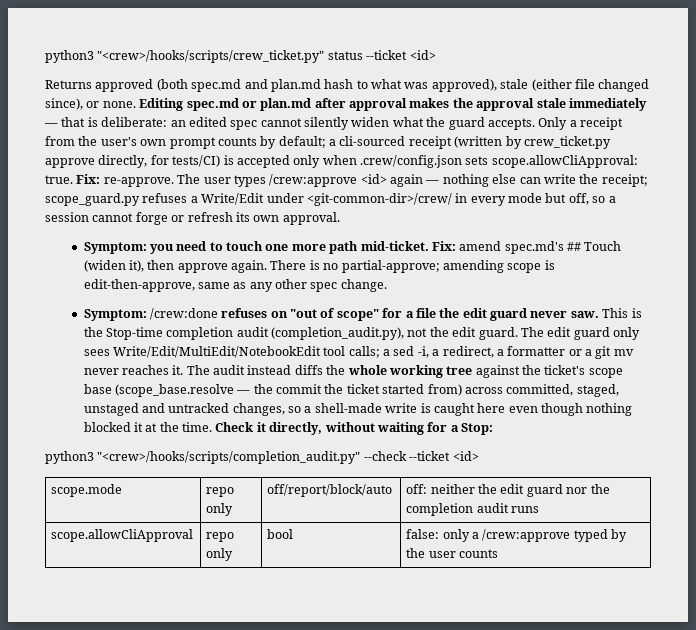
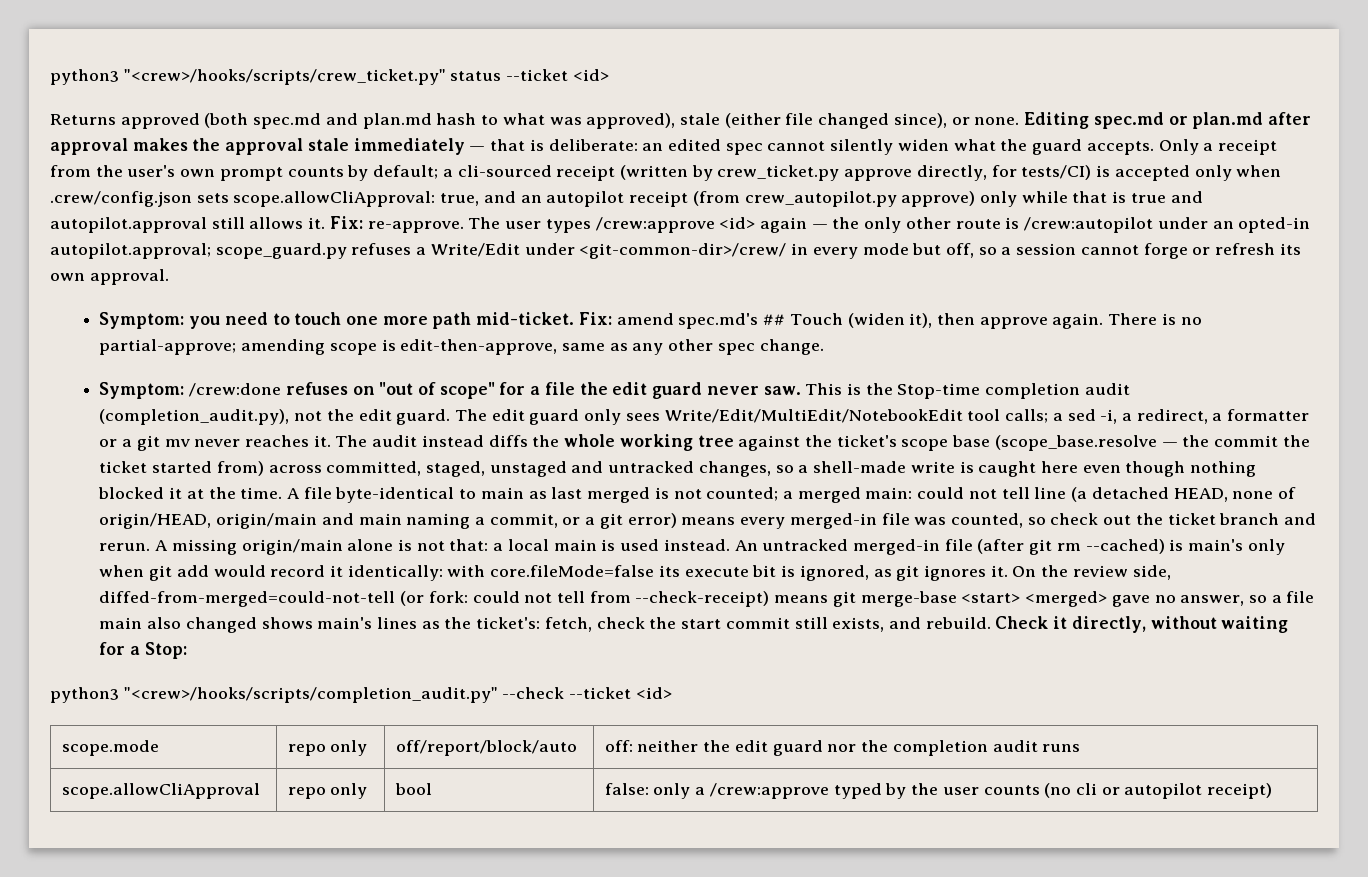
[45,175,73,184] true. -> [440,191,1203,207] [50,217,326,233] true, and an autopilot receipt (from crew_autopilot.py approve) only while that is true and autopilot.approval still allows it.
[442,174,648,187] nothing else can write the receipt; -> [832,217,1311,233] [50,243,211,259] the only other route is /crew:autopilot under an opted-in autopilot.approval;
(213, 427) none -> [287,487,1296,503] [99,513,1317,529] [99,539,1285,555] [99,565,1171,581] [99,591,1315,607] [99,617,991,633] A file byte-identical to main as last merged is not counted; a merged main: could not tell line (a detached HEAD, none of origin/HEAD, origin/main and main naming a commit, or a git error) means every merged-in file was counted, so check out the ticket branch and rerun. A missing origin/main alone is not that: a local main is used instead. An untracked merged-in file (after git rm --cached) is main's only when git add would record it identically: with core.fileMode=false its execute bit is ignored, as git ignores it. On the review side, diffed-from-merged=could-not-tell (or fork: could not tell from --check-receipt) means git merge-base <start> <merged> gave no answer, so a file main also changed shows main's lines as the ticket's: fetch, check the start commit still exists, and rebuild.
(499, 553) none -> [1044,783,1273,799] (no cli or autopilot receipt)

